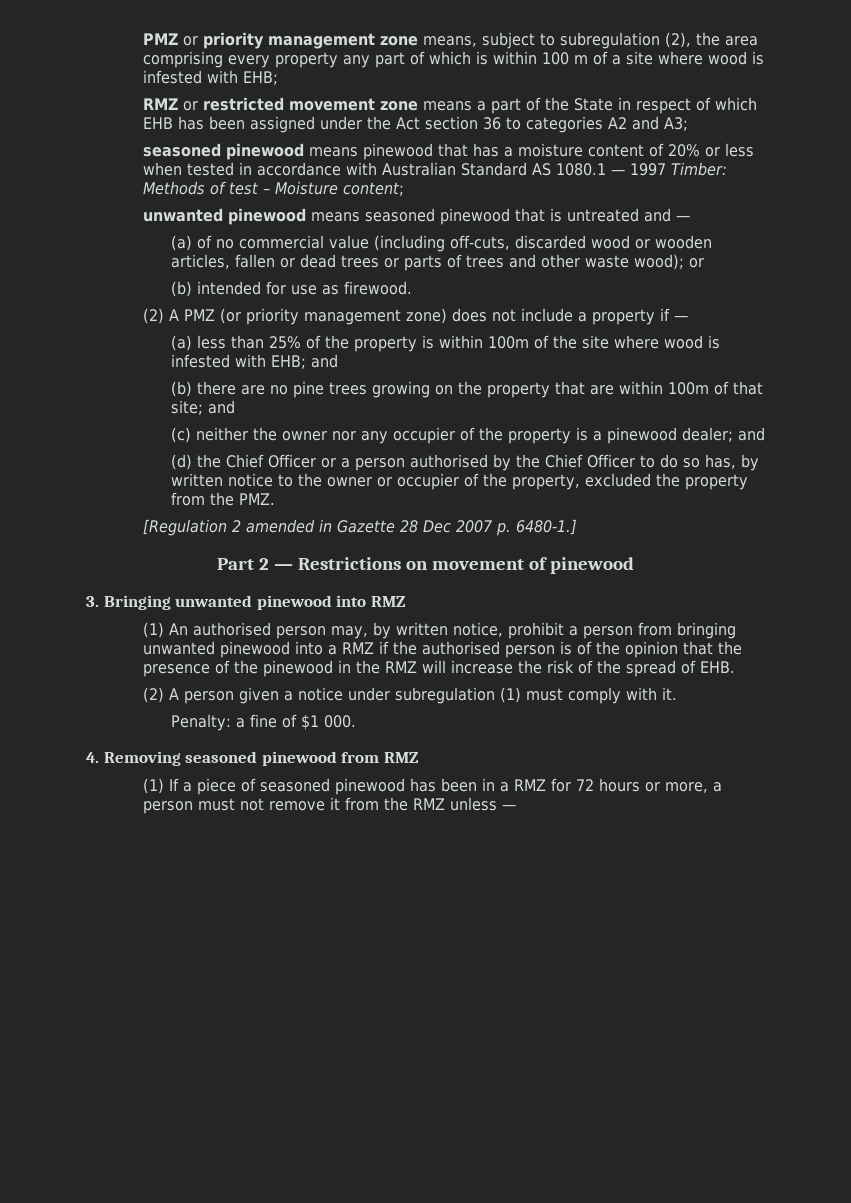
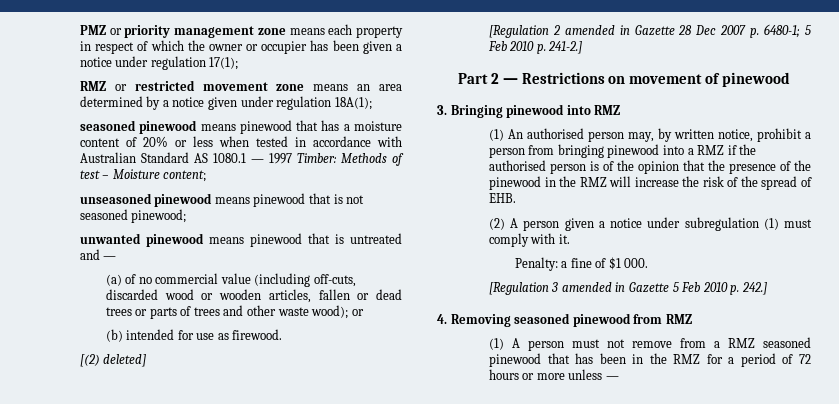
[422,32,758,49] [142,51,764,68] [142,70,278,85] means, subject to subregulation (2), the area comprising every property any part of which is within 100 m of a site where wood is infested with EHB; -> [289,24,403,38] [79,40,402,54] [79,56,239,70] means each property in respect of which the owner or occupier has been given a notice under regulation 17(1);
[476,97,757,114] [142,116,688,133] a part of the State in respect of which EHB has been assigned under the Act section 36 to categories A2 and A3; -> [357,84,403,91] [79,96,372,110] an area determined by a notice given under regulation 18A(1);
(404, 189) none -> [79,193,365,207] [79,209,187,223] // unseasoned pinewood means pinewood that is not seasoned pinewood;
[364,208,435,222] seasoned -> (244, 240) none
[142,308,688,325] [170,335,720,352] [170,354,338,369] [170,381,763,398] [170,400,235,415] [170,427,765,444] [170,454,759,471] [170,473,748,490] [170,492,275,506] (2) A PMZ (or priority management zone) does not include a property if — // (a) less than 25% of the property is within 100m of the site where wood is infested with EHB; and // (b) there are no pine trees growing on the property that are within 100m of that site; and // (c) neither the owner nor any occupier of the property is a pinewood dealer; and // (d) the Chief Officer or a person authorised by the Chief Officer to do so has, by written notice to the owner or occupier of the property, excluded the property from the PMZ. -> [79,354,147,367] [(2) deleted]
[515,519,577,535] 6480-1.] -> [764,24,811,38] [487,41,583,54] 6480-1; 5 Feb 2010 p. 241-2.]
[175,595,253,607] unwanted -> (503, 111) none
[142,641,215,655] unwanted -> (604, 151) none
(356, 721) none -> [488,282,767,295] // [Regulation 3 amended in Gazette 5 Feb 2010 p. 242.]
[168,778,722,795] [142,797,445,814] If a piece of seasoned pinewood has been in a RMZ for 72 hours or more, a person must not remove it from the RMZ -> [511,337,811,351] [488,353,811,367] [488,369,565,380] A person must not remove from a RMZ seasoned pinewood that has been in the RMZ for a period of 72 hours or more

